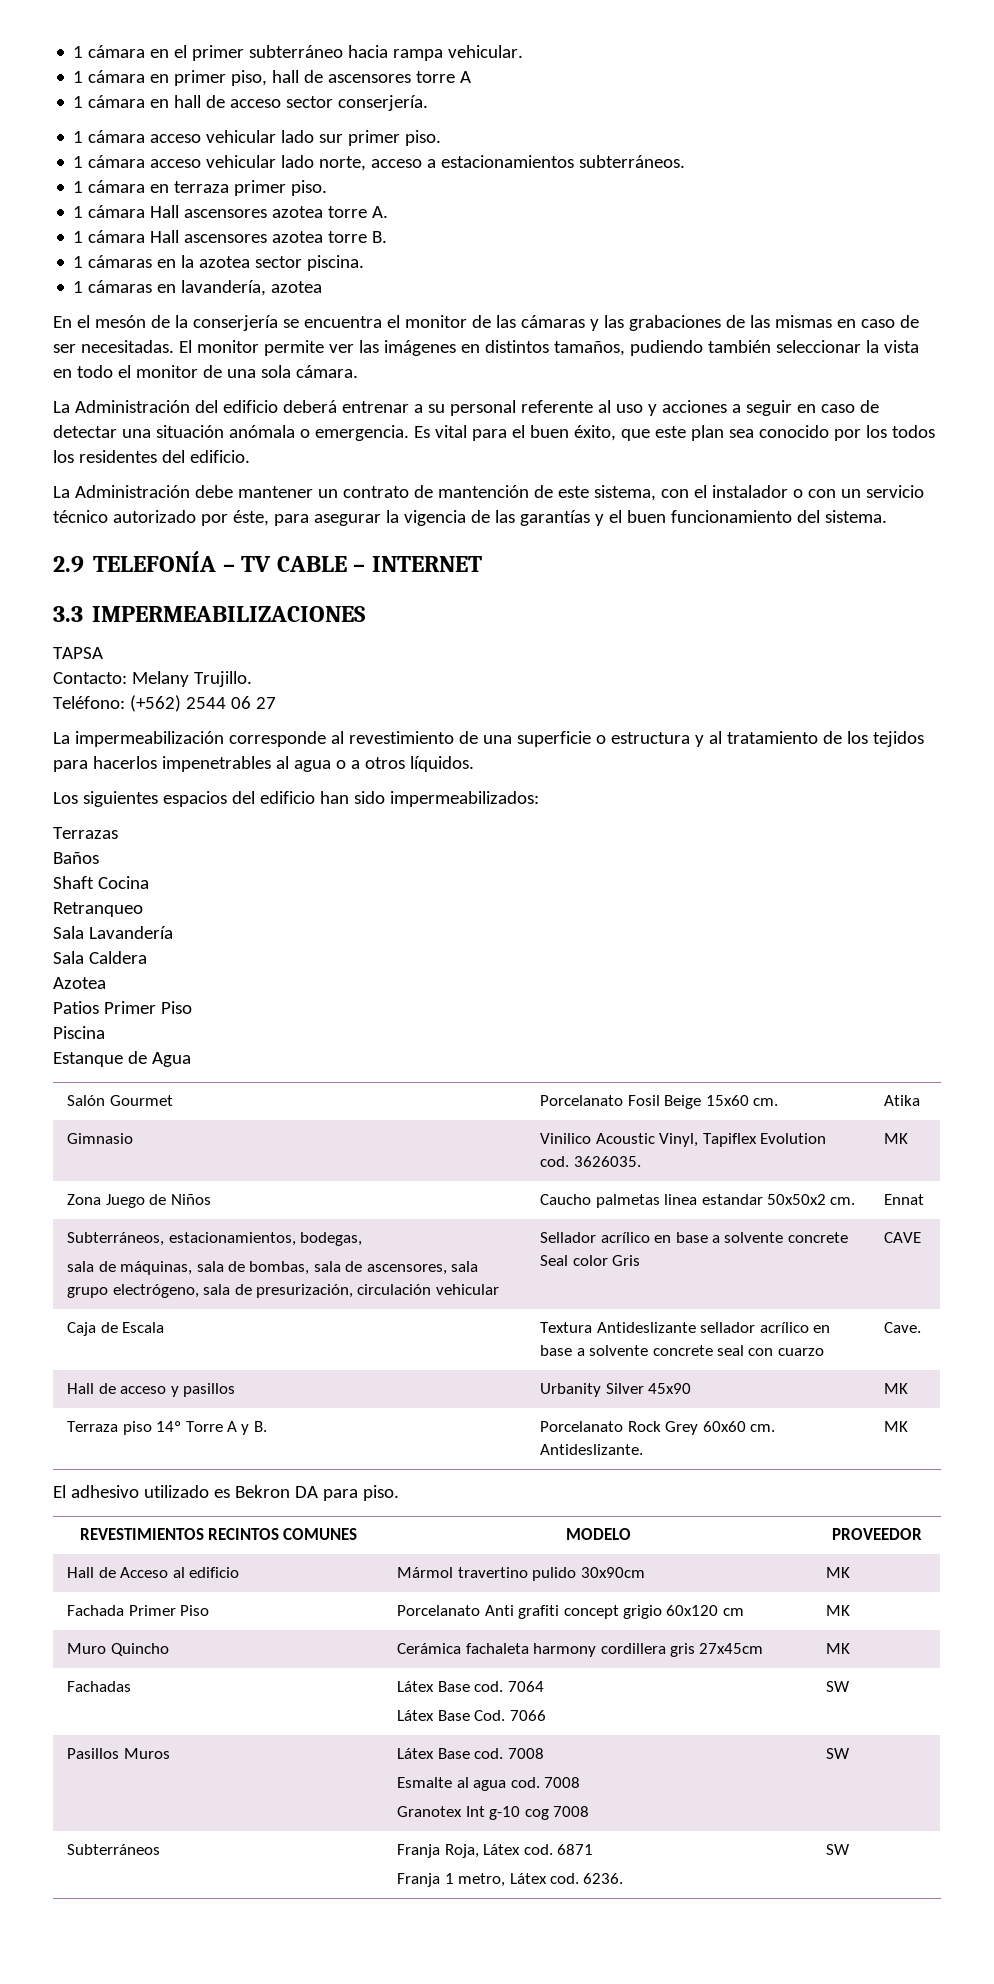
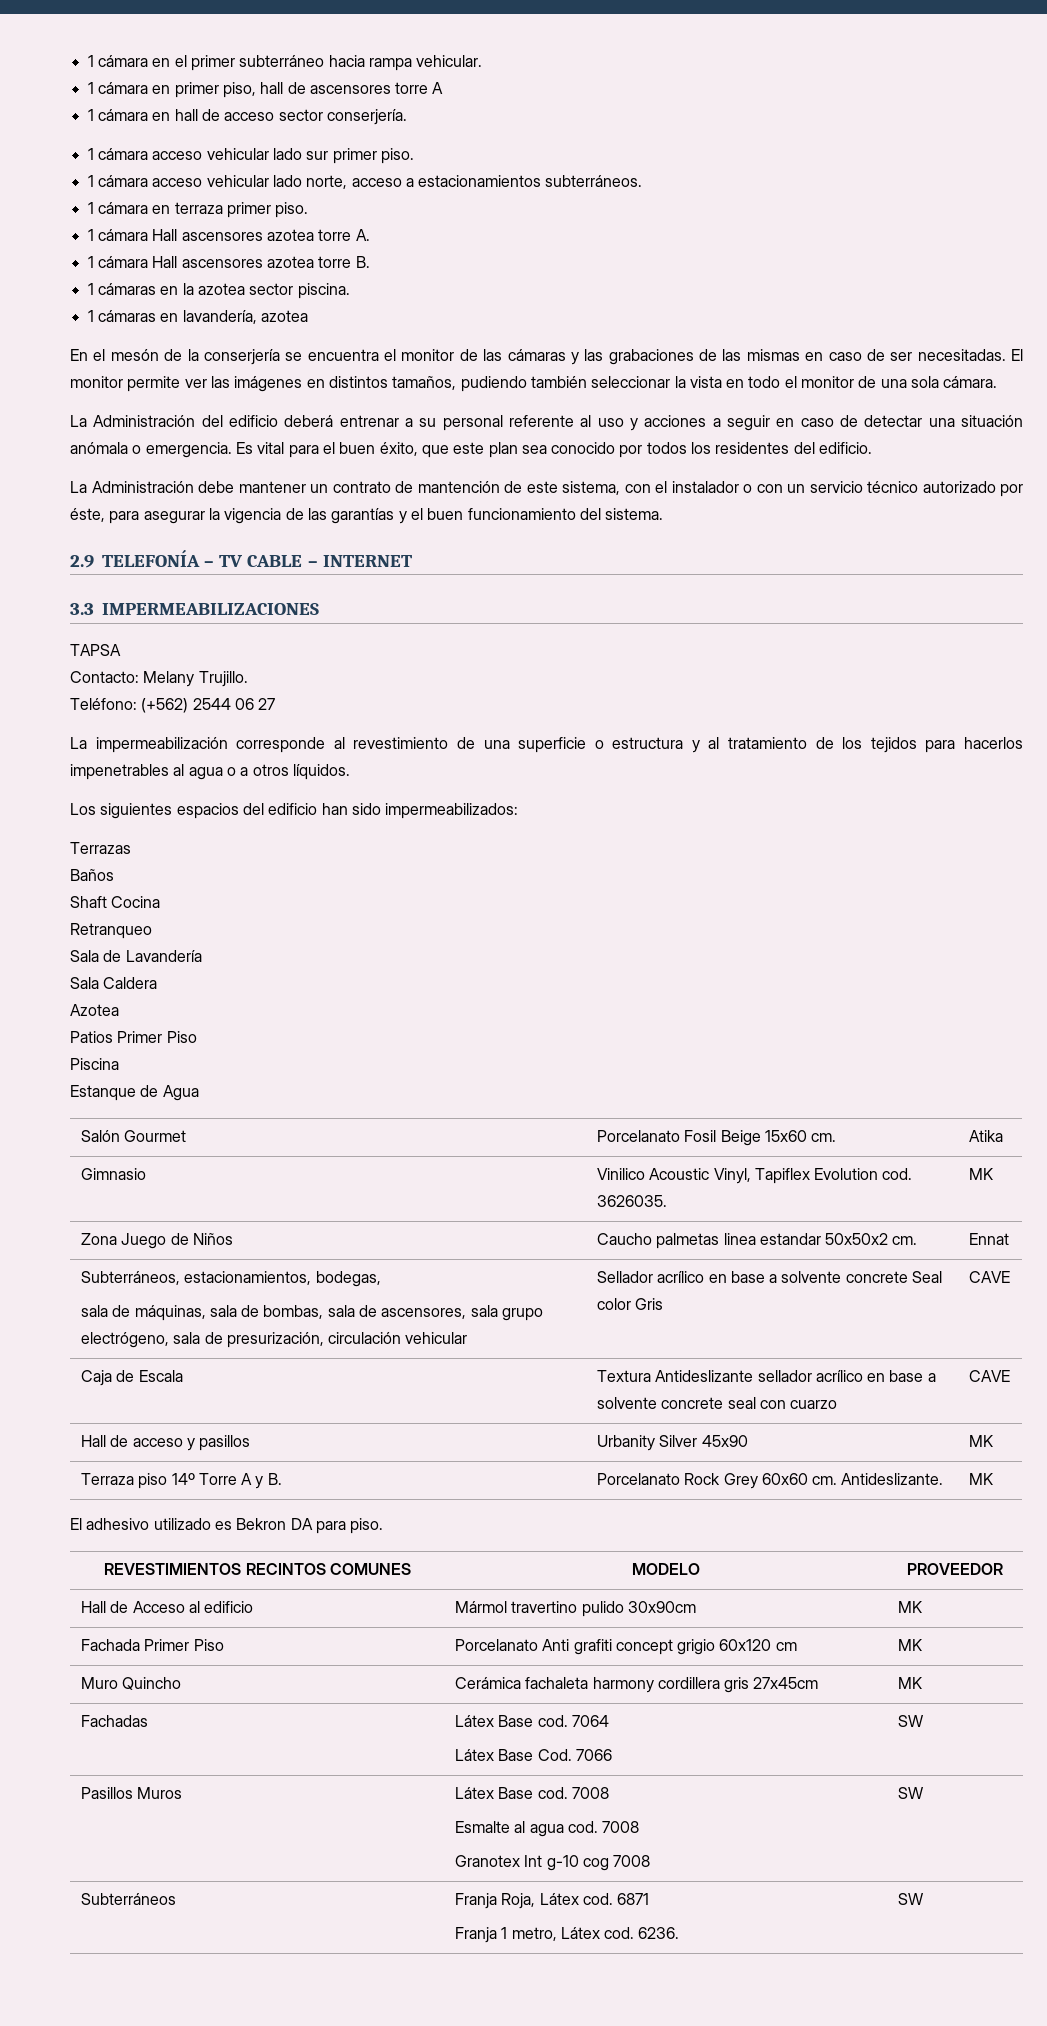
[865,425,887,438] los -> (643, 451) none
(84, 932) none -> [103,950,122,962] de
[884,1322,922,1333] Cave. -> [968,1370,1010,1382] CAVE

